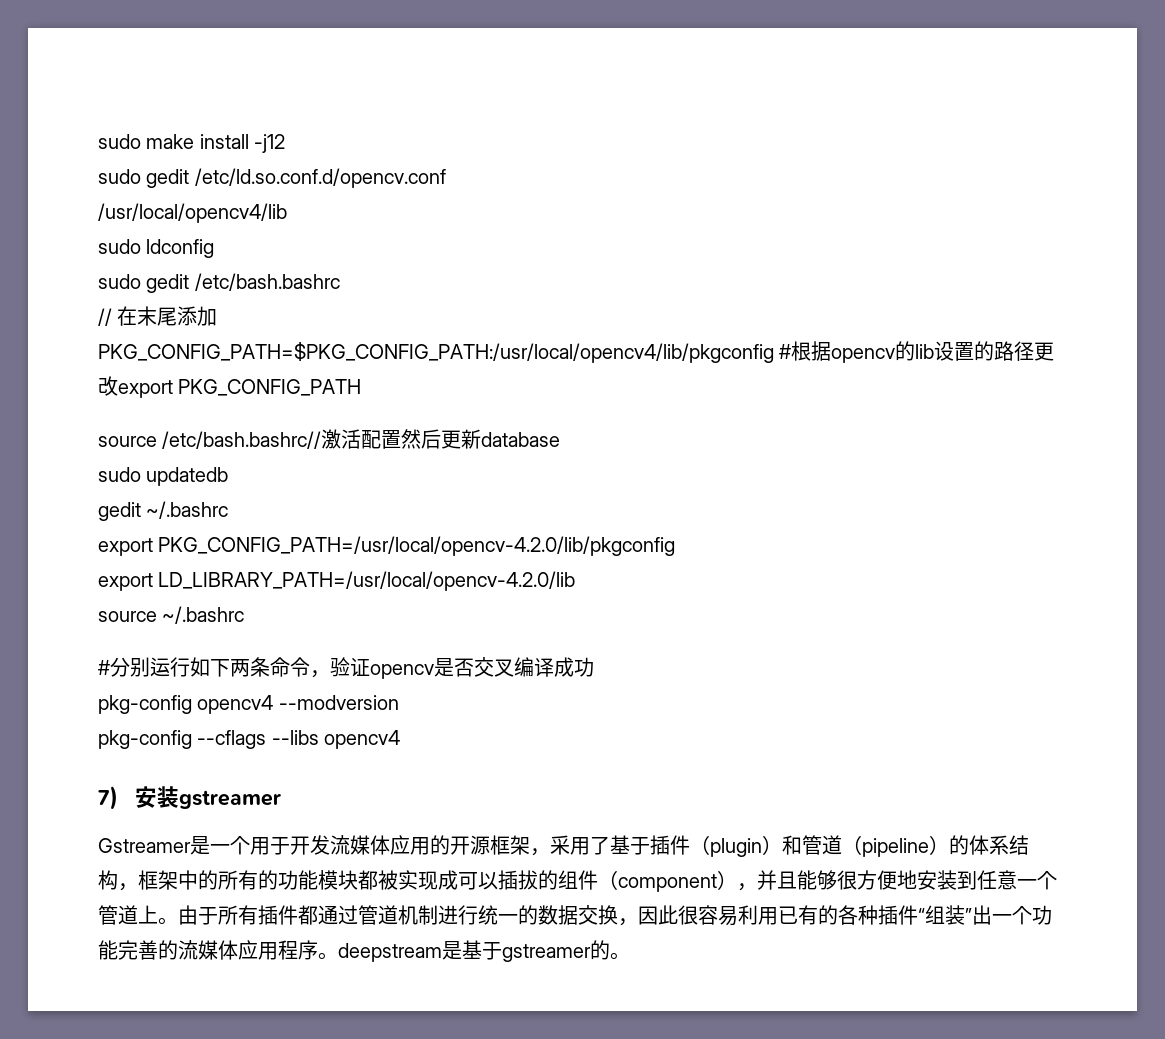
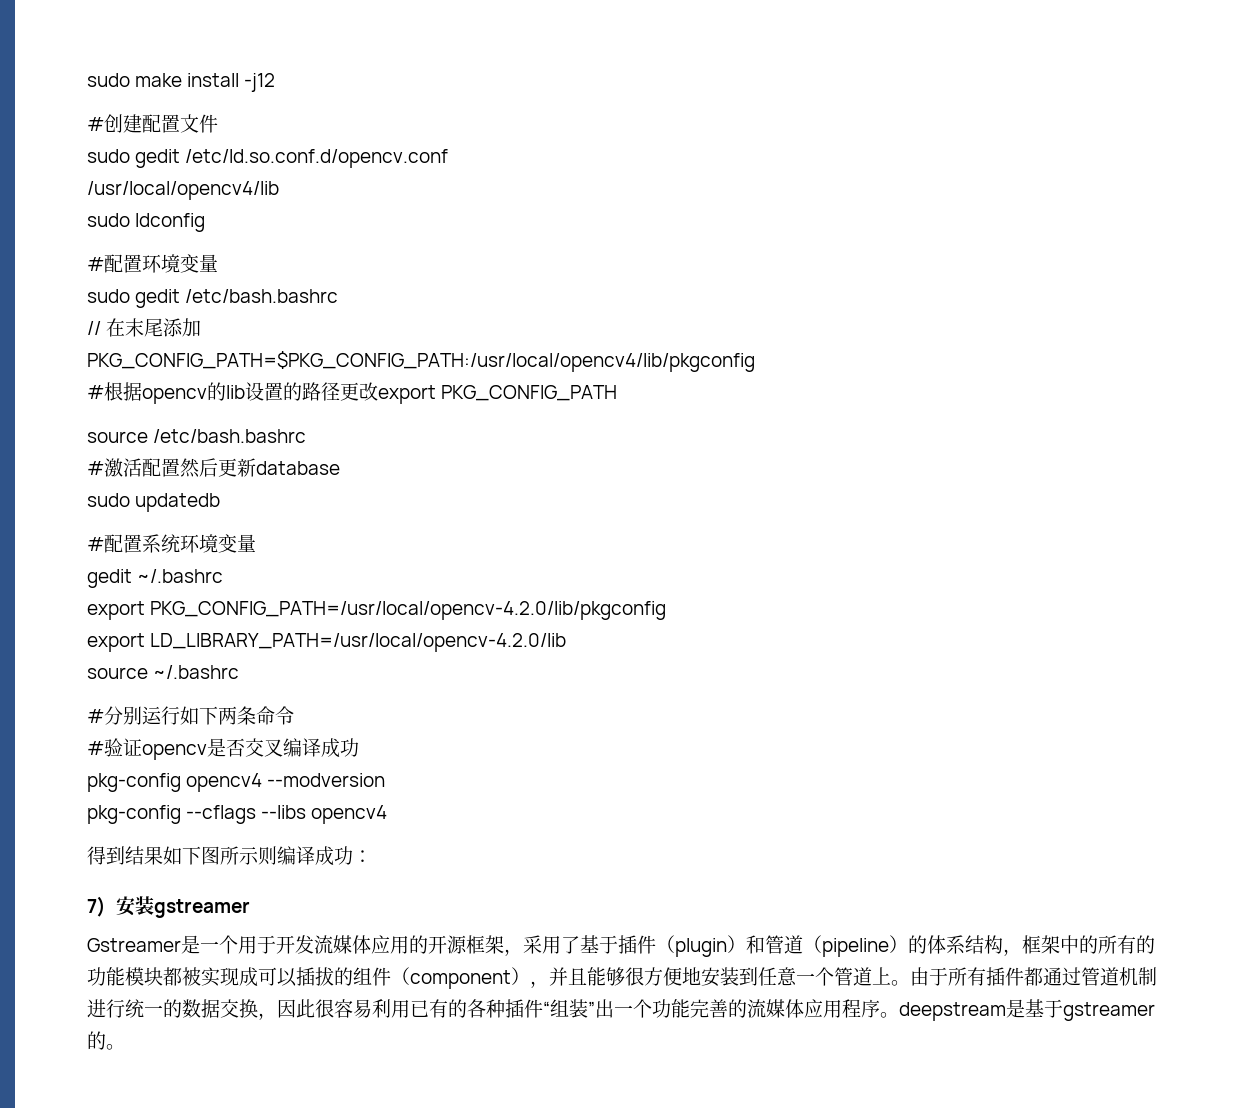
(286, 143) none -> [87,114,218,133] // #创建配置文件
(215, 248) none -> [87,254,218,273] // #配置环境变量
(774, 352) none -> (755, 361) //
[162,431,322,449] /etc/bash.bashrc// -> [153,429,307,443] [87,461,104,475] /etc/bash.bashrc // #
(229, 476) none -> [87,534,256,553] // #配置系统环境变量
[310,670,330,678] ， -> [87,741,104,755] // #
(401, 739) none -> [87,846,372,866] // 得到结果如下图所示则编译成功：

